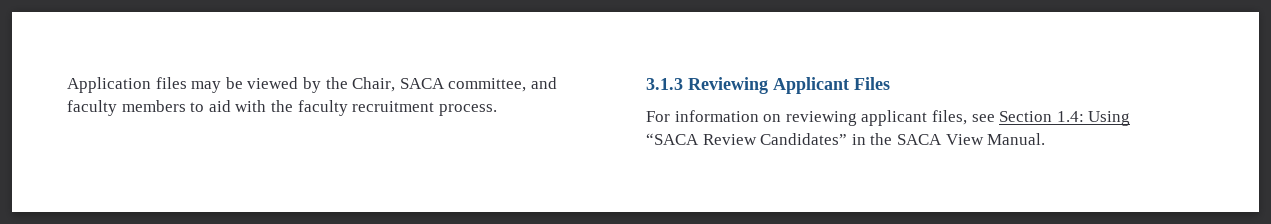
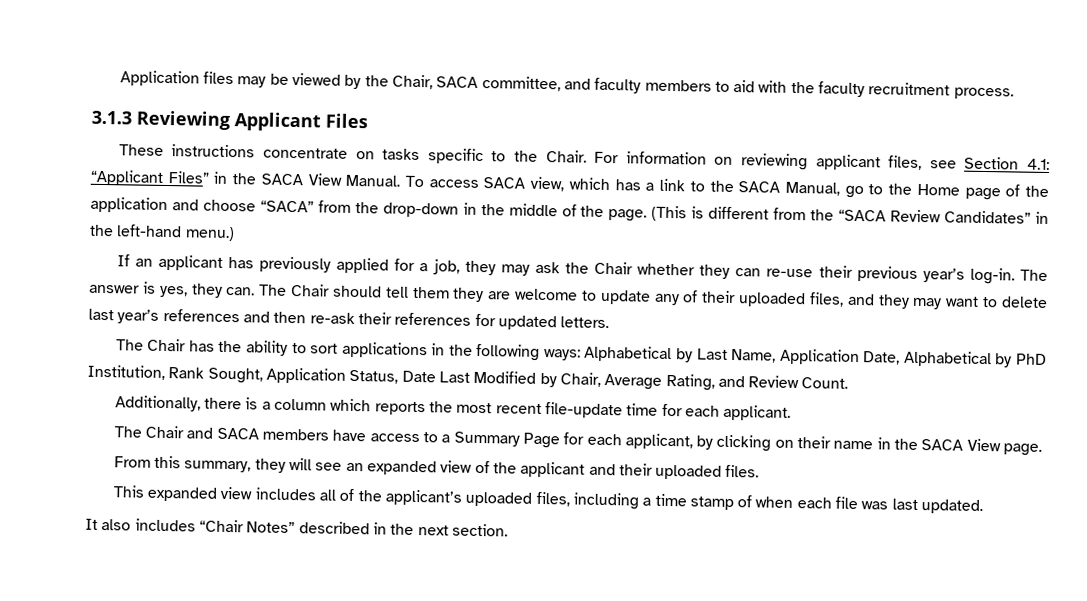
(890, 83) none -> [118,144,587,165] These instructions concentrate on tasks specific to the Chair.
[1056,111,1131,126] 1.4: Using -> [1027,158,1050,171] [90,169,1050,201] [90,196,835,222] 4.1: “Applicant Files” in the SACA View Manual. To access SACA view, which has a link to the SACA Manual, go to the Home page of the application and choose “SACA” from the drop-down in the middle of the page. (This is different from the
[896,133,1046,145] SACA View Manual. -> [116,224,235,242] [116,254,1048,285] [89,281,1048,310] [88,308,610,331] [115,338,1047,368] [87,364,849,391] [114,395,792,421] [113,425,1043,456] [113,455,760,480] [112,485,984,515] [85,518,508,537] left-hand menu.) // If an applicant has previously applied for a job, they may ask the Chair whether they can re-use their previous year’s log-in. The answer is yes, they can. The Chair should tell them they are welcome to update any of their uploaded files, and they may want to delete last year’s references and then re-ask their references for updated letters. // The Chair has the ability to sort applications in the following ways: Alphabetical by Last Name, Application Date, Alphabetical by PhD Institution, Rank Sought, Application Status, Date Last Modified by Chair, Average Rating, and Review Count. // Additionally, there is a column which reports the most recent file-update time for each applicant. // The Chair and SACA members have access to a Summary Page for each applicant, by clicking on their name in the SACA View page. // From this summary, they will see an expanded view of the applicant and their uploaded files. // This expanded view includes all of the applicant’s uploaded files, including a time stamp of when each file was last updated. // It also includes “Chair Notes” described in the next section.

